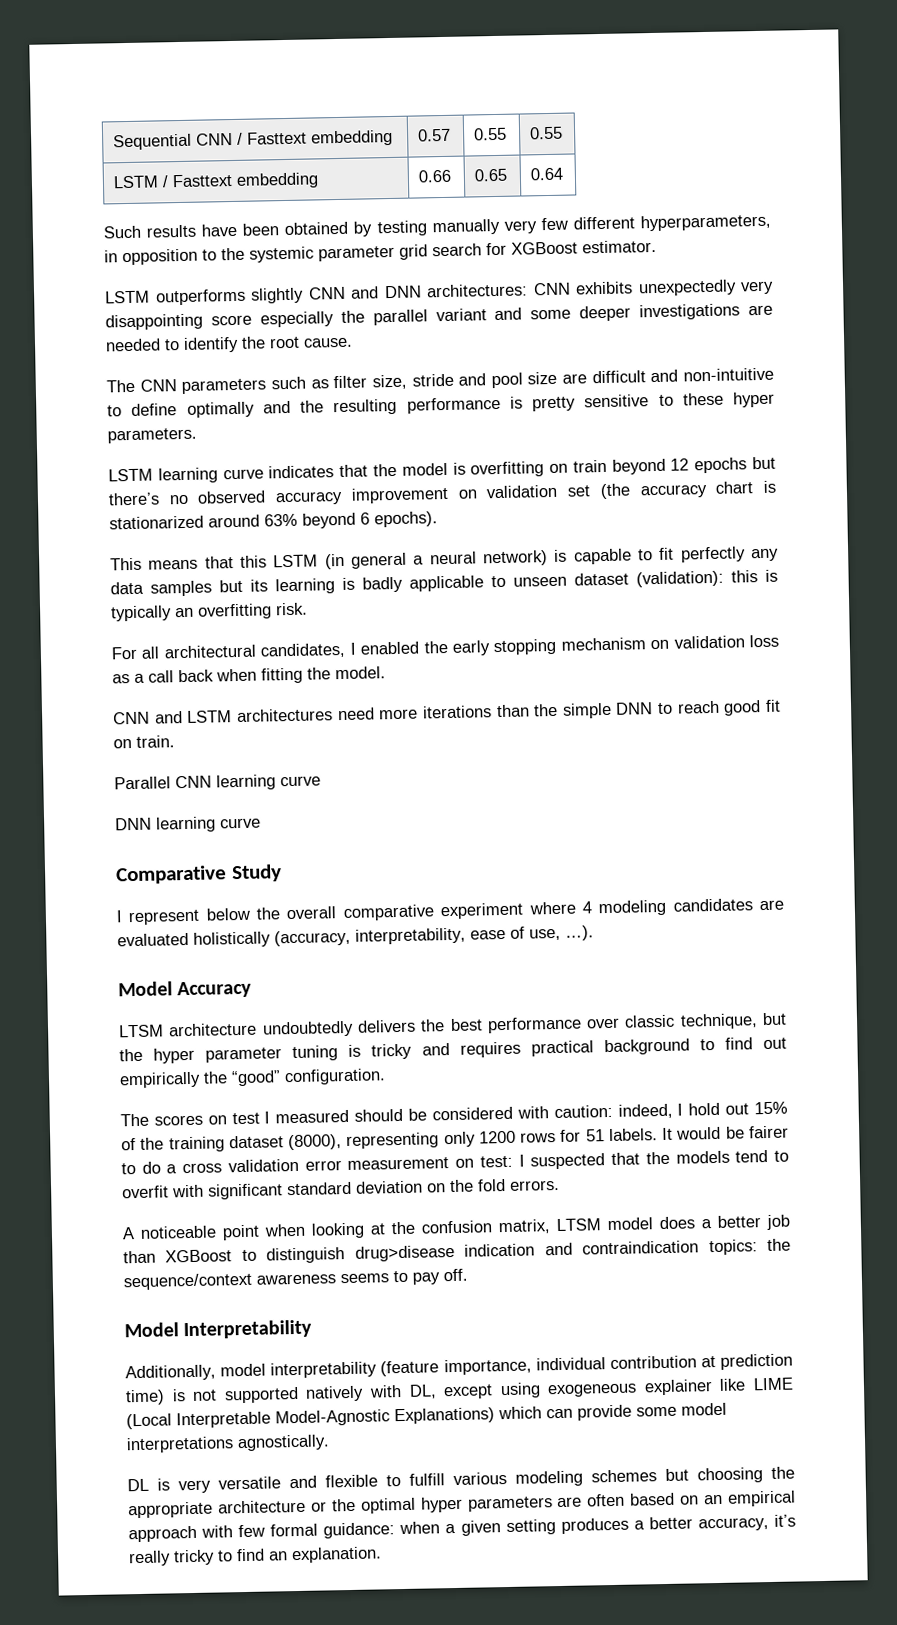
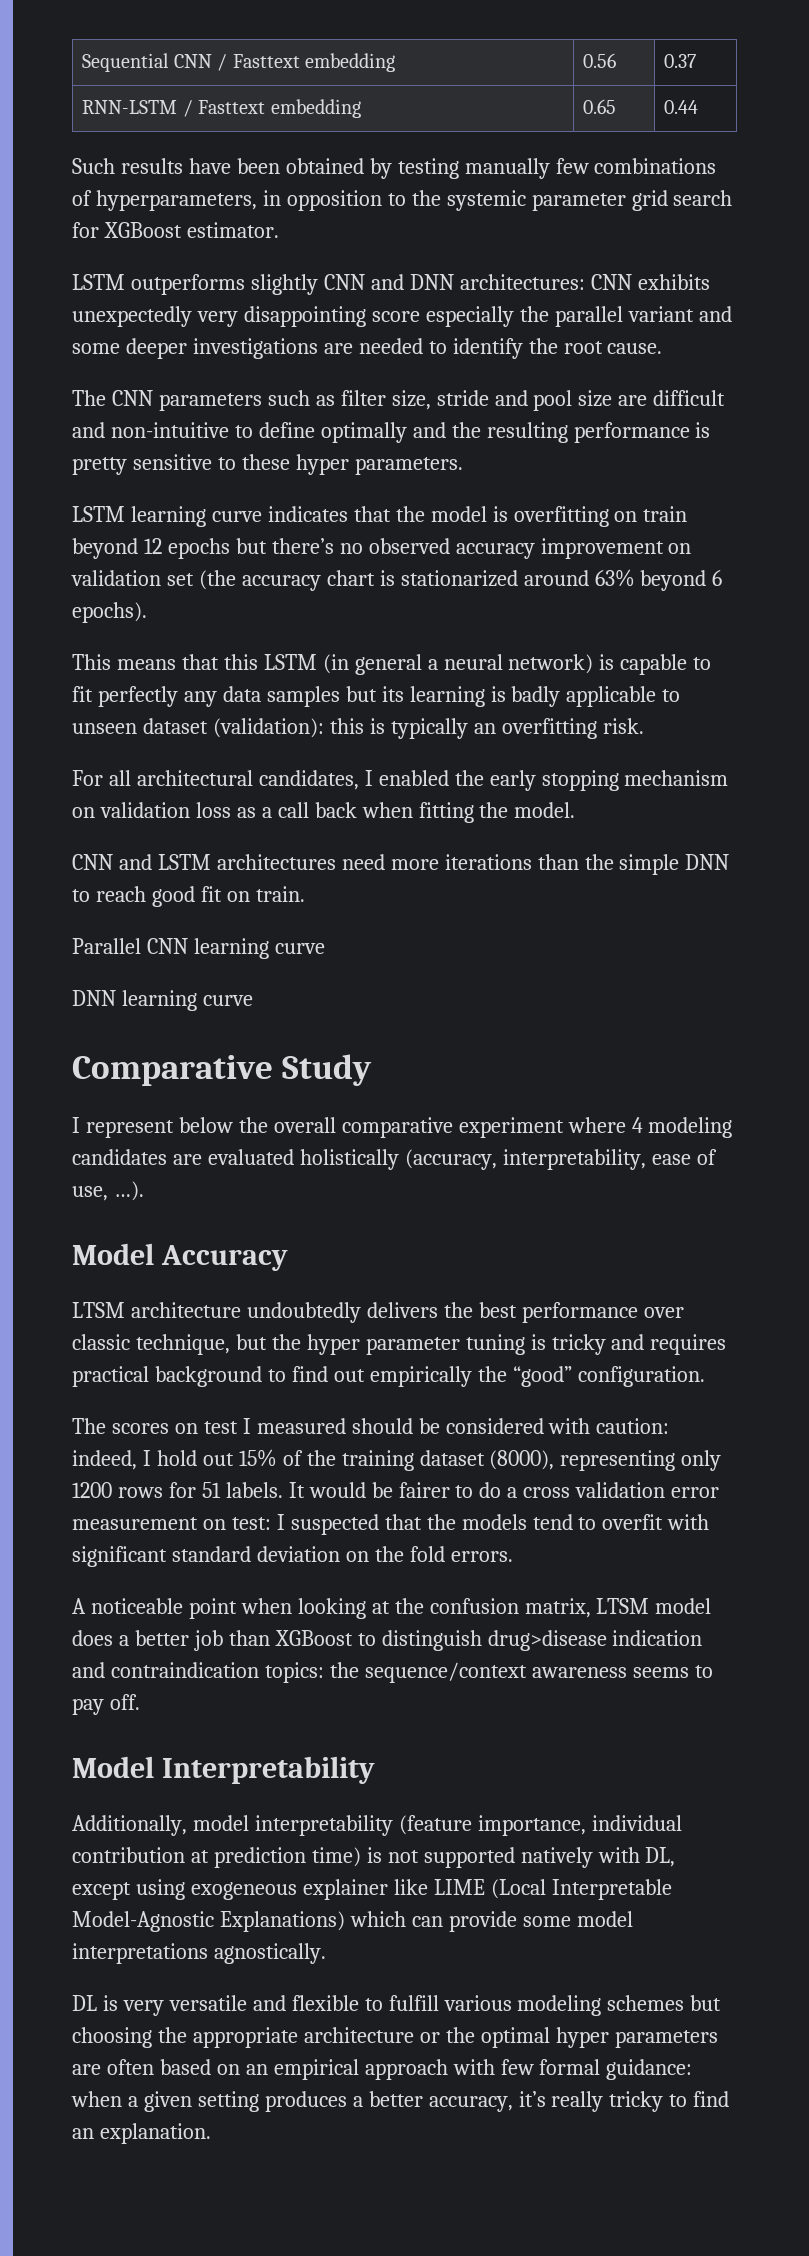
[418,128,452,142] [473,127,508,141] [529,126,564,140] [113,172,320,189] [418,169,453,183] 0.57 | 0.55 | 0.55 // LSTM / Fasttext embedding | 0.66 -> [583,53,617,68] [664,54,697,68] [82,99,361,118] 0.56 | 0.37 // RNN-LSTM / Fasttext embedding
[530,167,564,181] 0.64 -> [664,100,699,114] 0.44
[503,216,635,234] very few different -> [555,158,717,174] [72,190,92,206] few combinations of

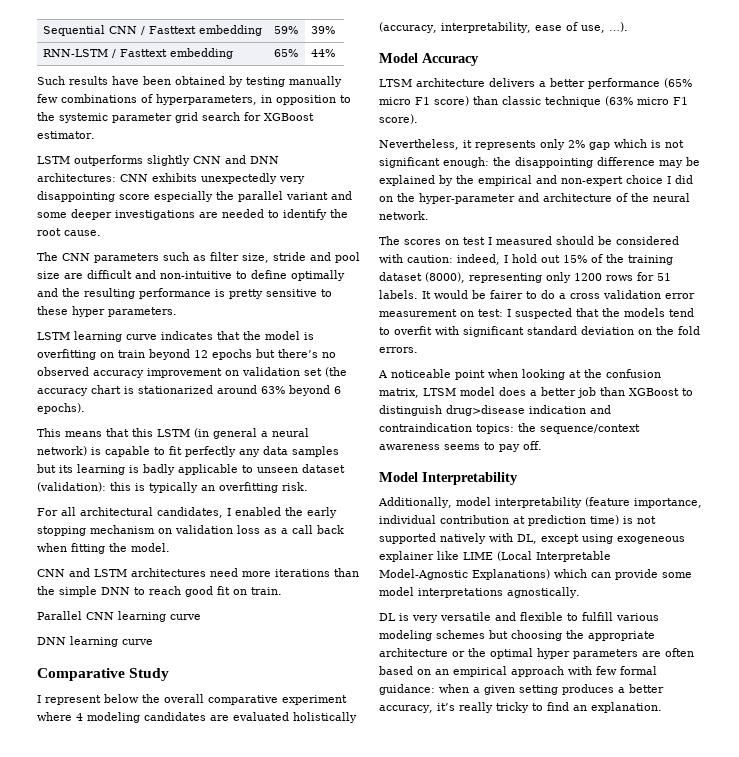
[583,53,617,68] [664,54,697,68] 0.56 | 0.37 -> [274,26,299,34] [311,26,336,34] 59% | 39%
[583,99,617,114] [664,100,699,114] 0.65 | 0.44 -> [274,49,299,57] [311,49,336,57] 65% | 44%
[246,1302,684,1323] [72,1334,727,1355] [72,1366,705,1387] undoubtedly delivers the best performance over classic technique, but the hyper parameter tuning is tricky and requires practical background to find out empirically the “good” configuration. -> [489,78,692,89] [379,96,688,107] [379,114,418,124] [379,139,684,150] [379,157,700,168] [379,175,693,186] [379,193,690,204] [379,211,429,220] delivers a better performance (65% micro F1 score) than classic technique (63% micro F1 score). // Nevertheless, it represents only 2% gap which is not significant enough: the disappointing difference may be explained by the empirical and non-expert choice I did on the hyper-parameter and architecture of the neural network.

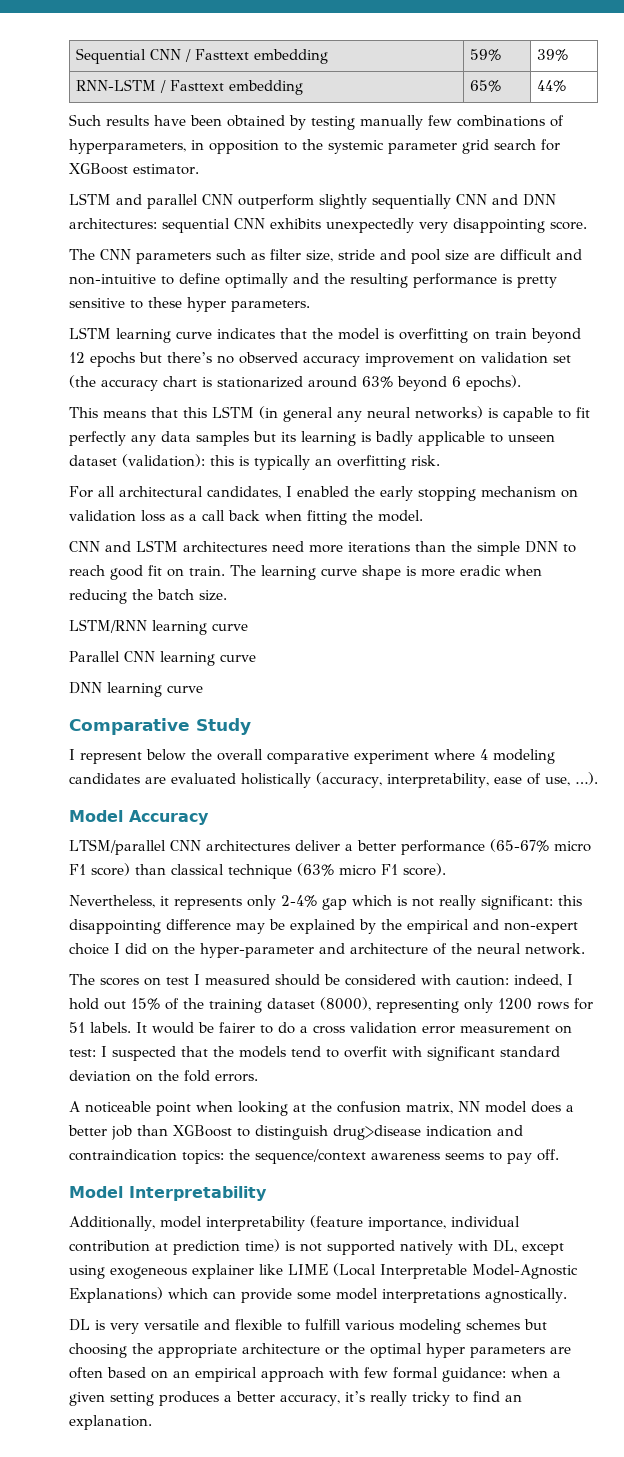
[74,155,190,166] outperforms slightly -> [116,194,451,209] and parallel CNN outperform slightly sequentially
(116, 177) none -> [162,218,230,233] sequential
[119,191,352,202] [37,209,348,220] [37,228,101,236] score especially the parallel variant and some deeper investigations are needed to identify the root cause. -> [550,221,587,230] score.
[261,428,309,437] [37,446,87,456] a neural network) -> [337,406,483,422] any neural networks)
(282, 591) none -> [230,565,542,580] [69,589,227,604] [69,619,248,635] The learning curve shape is more eradic when reducing the batch size. // LSTM/RNN learning curve
[379,78,535,87] LTSM architecture delivers -> [69,839,340,855] LTSM/parallel CNN architectures deliver
[664,78,692,88] (65% -> [490,839,549,852] (65-67%
[502,96,541,105] classic -> [171,864,224,875] classical
[568,140,585,148] 2% -> [281,895,317,907] 2-4%
[379,157,511,168] significant enough: the -> [439,895,582,910] really significant: this
[423,388,456,396] LTSM -> [458,1101,480,1112] NN

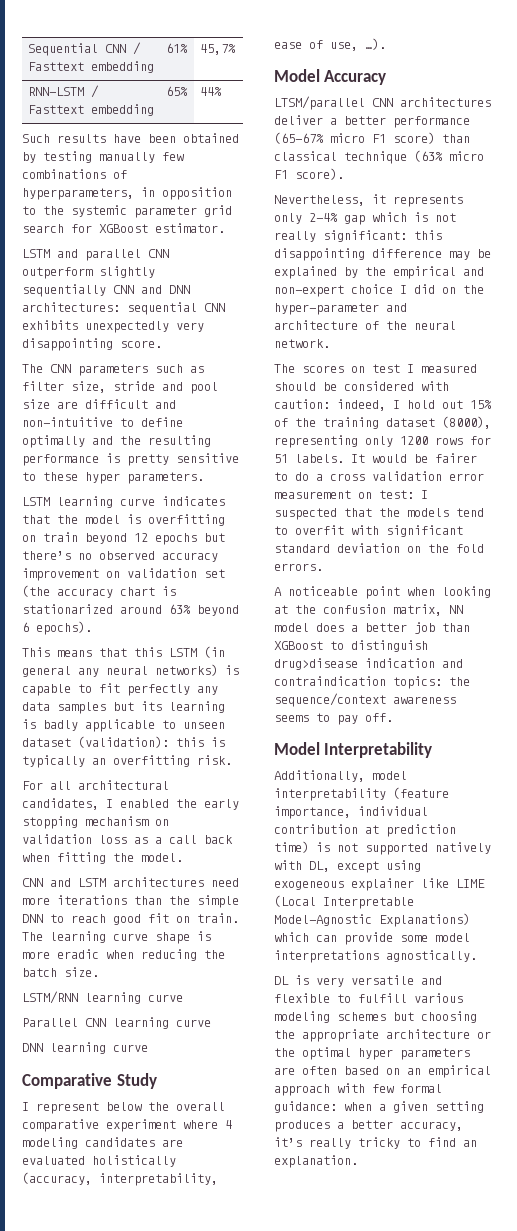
[469,49,501,61] [536,49,568,61] 59% | 39% -> [165,43,188,53] [199,44,236,55] 61% | 45,7%

